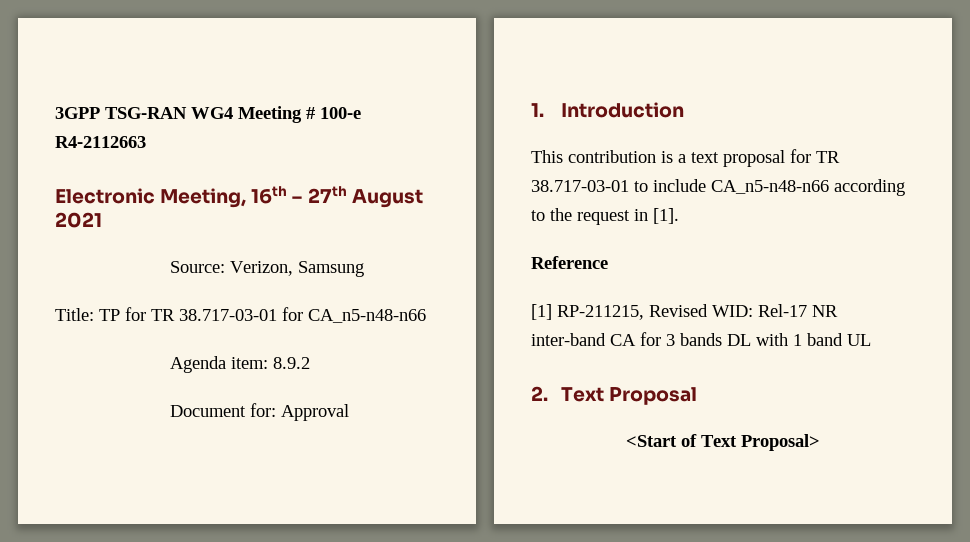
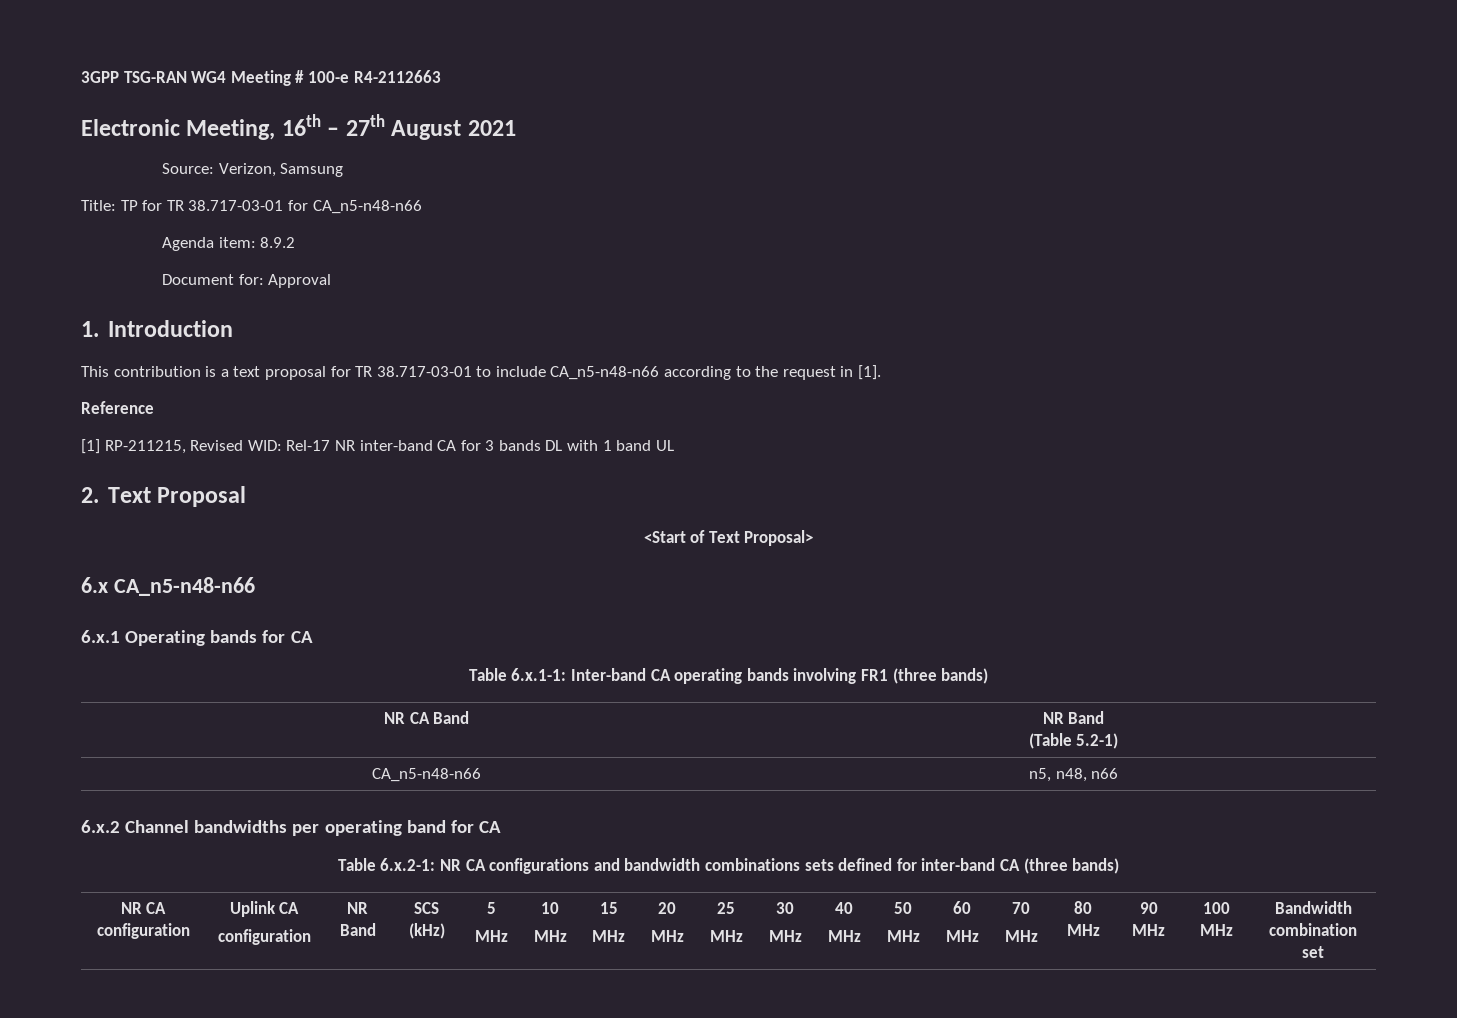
(820, 442) none -> [81,577,255,596] [81,630,313,646] [468,668,989,684] [383,711,470,724] [1042,711,1105,724] [1028,733,1119,749] [372,768,481,782] [1028,768,1119,782] [81,820,501,836] [337,858,1120,874] [120,902,167,914] [96,923,190,939] [229,901,300,917] [217,929,311,945] [347,902,368,914] [339,923,376,936] [414,902,439,914] [408,923,445,939] [486,902,496,914] [474,930,508,942] [541,902,559,914] [533,930,567,942] [599,902,618,914] [592,930,625,942] [658,902,676,914] [650,930,684,942] [717,902,735,914] [709,930,743,942] [776,902,794,914] [768,930,802,942] [835,902,853,914] [827,930,861,942] [894,902,912,914] [886,930,920,942] [953,901,971,914] [945,930,979,942] [1012,902,1030,914] [1004,930,1038,942] [1074,901,1092,914] [1066,924,1100,936] [1139,902,1158,914] [1132,924,1165,936] [1202,902,1230,914] [1199,924,1233,936] [1274,901,1352,914] [1269,923,1357,936] [1302,946,1324,958] // 6.x CA_n5-n48-n66 // 6.x.1 Operating bands for CA // Table 6.x.1-1: Inter-band CA operating bands involving FR1 (three bands) // NR CA Band | NR Band // (Table 5.2-1) // CA_n5-n48-n66 | n5, n48, n66 // 6.x.2 Channel bandwidths per operating band for CA // Table 6.x.2-1: NR CA configurations and bandwidth combinations sets defined for inter-band CA (three bands) // NR CA configuration | Uplink CA // configuration | NR Band | SCS (kHz) | 5 // MHz | 10 // MHz | 15 // MHz | 20 // MHz | 25 // MHz | 30 // MHz | 40 // MHz | 50 // MHz | 60 // MHz | 70 // MHz | 80 MHz | 90 MHz | 100 MHz | Bandwidth combination set

